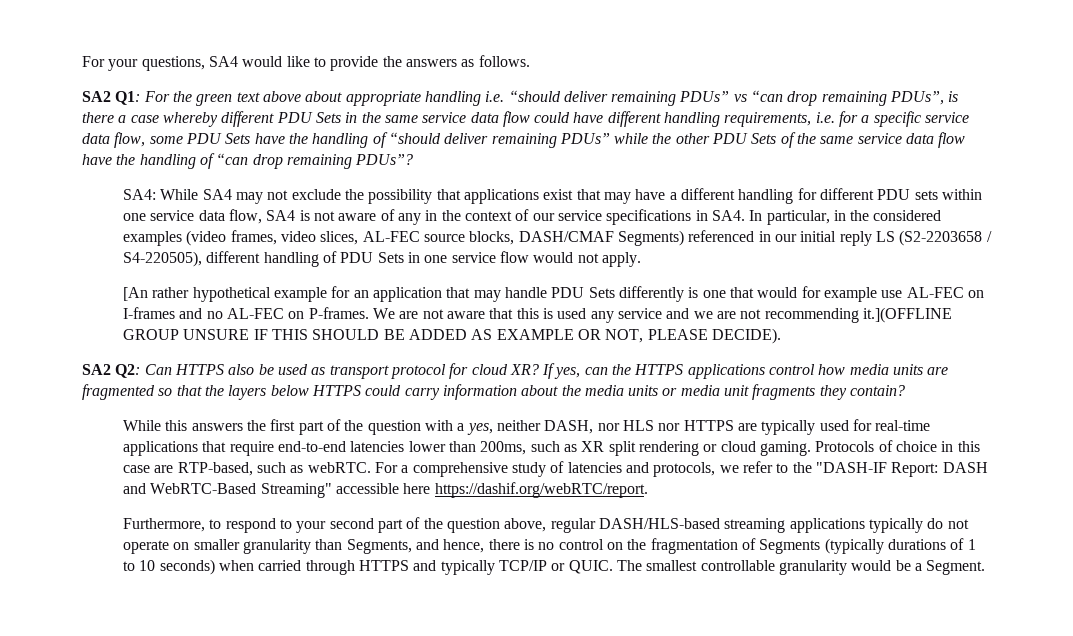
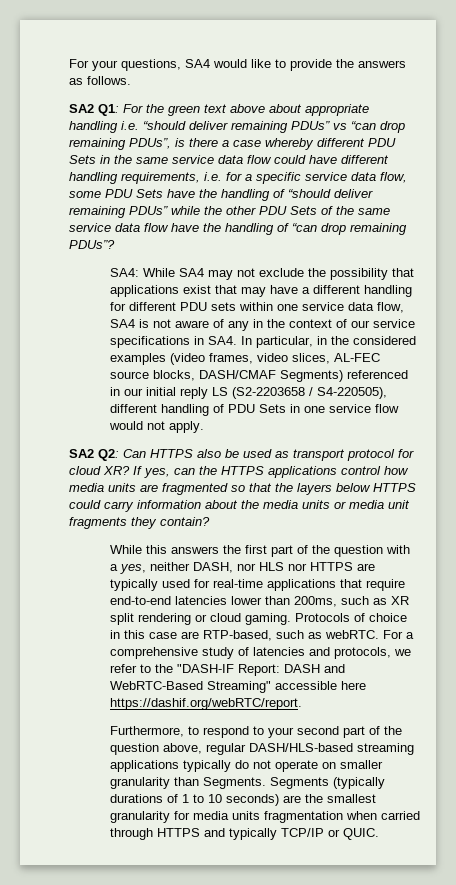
[123,286,984,302] [123,307,952,323] [123,328,781,344] // [An rather hypothetical example for an application that may handle PDU Sets differently is one that would for example use AL-FEC on I-frames and no AL-FEC on P-frames. We are not aware that this is used any service and we are not recommending it.](OFFLINE GROUP UNSURE IF THIS SHOULD BE ADDED AS EXAMPLE OR NOT, PLEASE DECIDE). -> (204, 427) none
[346,538,756,554] Segments, and hence, there is no control on the fragmentation of -> [202,777,266,789] Segments.
(215, 567) none -> [282,794,376,803] [109,811,343,823] are the smallest granularity for media units fragmentation
[616,560,986,575] The smallest controllable granularity would be a Segment. -> (379, 834) none

